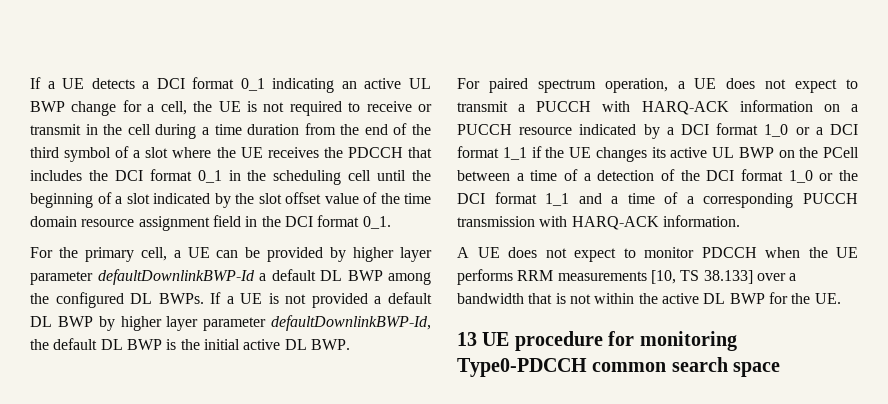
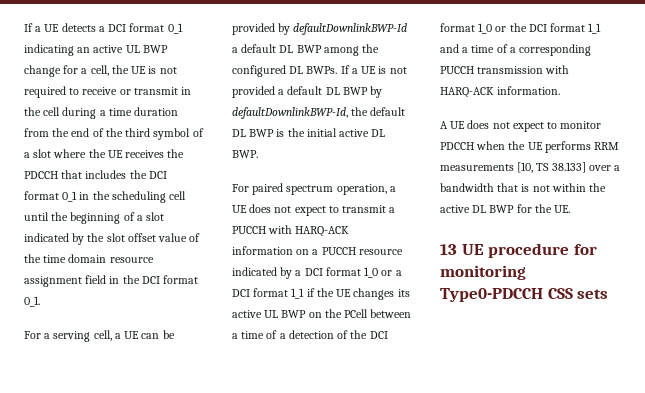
[58,247,134,262] the primary -> [44,331,91,342] a serving
[353,247,433,262] [30,271,93,285] higher layer parameter -> (291, 29) none
[120,316,267,331] higher layer parameter -> (383, 92) none
[592,357,781,377] common search space -> [547,288,609,299] CSS sets

